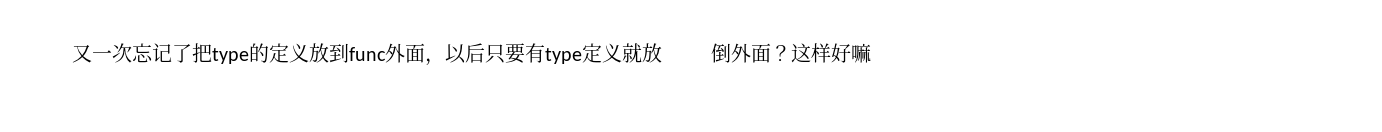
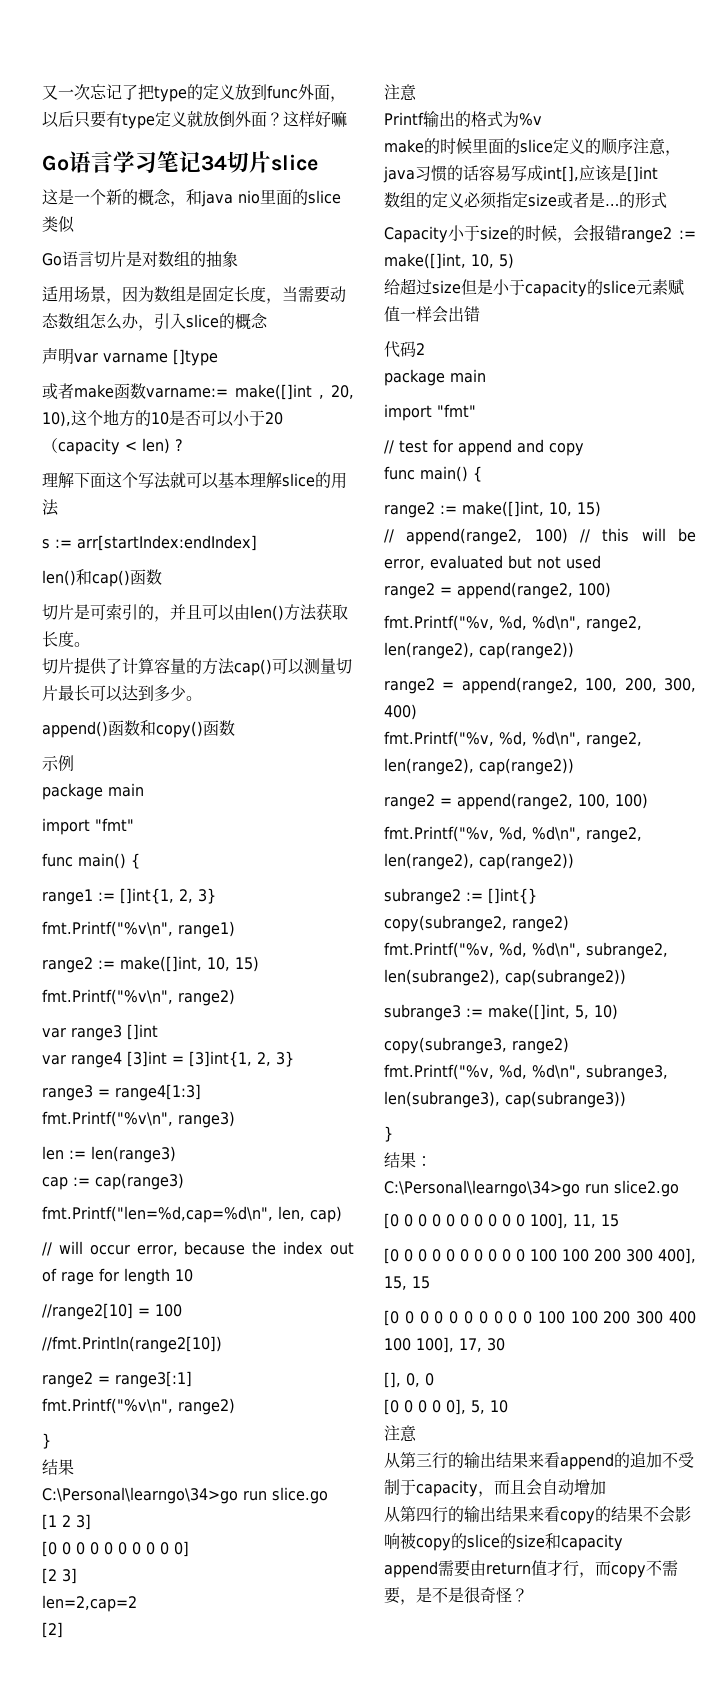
(871, 53) none -> [42,151,318,173] [42,189,341,207] [42,216,75,233] [42,251,238,267] [42,286,346,304] [42,313,268,331] [42,347,218,366] [42,383,354,400] [42,409,283,427] [42,438,183,455] [42,472,347,489] [42,499,59,516] [42,535,257,551] [42,569,162,587] [42,603,348,622] [42,631,90,647] [42,657,352,676] [42,685,202,702] [42,720,235,738] [42,755,74,771] [42,783,144,800] [42,818,134,835] [42,853,140,869] [42,888,216,905] [42,921,235,938] [42,956,259,973] [42,989,235,1006] [42,1024,158,1041] [42,1051,294,1068] [42,1084,201,1101] [42,1111,235,1128] [42,1146,176,1163] [42,1173,184,1190] [42,1206,342,1223] [42,1241,354,1256] [42,1268,193,1285] [42,1303,182,1320] [42,1336,222,1353] [42,1371,192,1388] [42,1398,235,1415] [42,1433,51,1449] [42,1459,74,1475] [42,1487,328,1504] [42,1514,91,1530] [42,1541,189,1557] [42,1568,77,1584] [42,1595,137,1612] [42,1622,63,1638] [384,84,417,101] [384,111,542,127] [384,138,681,156] [383,165,658,183] [384,192,667,209] [384,224,696,243] [384,253,514,269] [384,278,684,297] [384,306,480,323] [384,341,425,358] [384,369,486,386] [384,404,476,421] [384,439,584,456] [384,466,482,482] [384,501,601,518] [384,528,696,545] [384,555,601,570] [384,582,611,599] [384,615,642,632] [384,642,574,659] [384,677,696,694] [384,704,417,720] [384,731,642,748] [384,758,574,775] [384,793,648,810] [384,826,642,843] [384,853,574,870] [384,888,537,905] [384,915,569,932] [384,942,668,959] [384,969,626,986] [384,1004,618,1021] [384,1037,569,1054] [384,1064,668,1081] [384,1091,626,1108] [384,1126,393,1142] [384,1152,432,1168] [384,1180,679,1197] [384,1213,619,1229] [384,1248,696,1264] [384,1276,430,1290] [384,1310,696,1326] [384,1337,505,1353] [384,1372,434,1388] [384,1399,508,1415] [384,1425,417,1442] [384,1452,694,1470] [384,1479,606,1497] [384,1506,691,1524] [384,1533,623,1551] [384,1560,678,1578] [384,1587,528,1605] // Go语言学习笔记34切片slice // 这是一个新的概念，和java nio里面的slice类似 // Go语言切片是对数组的抽象 // 适用场景，因为数组是固定长度，当需要动态数组怎么办，引入slice的概念 // 声明var varname []type // 或者make函数varname:= make([]int , 20, 10),这个地方的10是否可以小于20（capacity < len) ? // 理解下面这个写法就可以基本理解slice的用法 // s := arr[startIndex:endIndex] // len()和cap()函数 // 切片是可索引的，并且可以由len()方法获取长度。 // 切片提供了计算容量的方法cap()可以测量切片最长可以达到多少。 // append()函数和copy()函数 // 示例 // package main // import "fmt" // func main() { // range1 := []int{1, 2, 3} // fmt.Printf("%v\n", range1) // range2 := make([]int, 10, 15) // fmt.Printf("%v\n", range2) // var range3 []int // var range4 [3]int = [3]int{1, 2, 3} // range3 = range4[1:3] // fmt.Printf("%v\n", range3) // len := len(range3) // cap := cap(range3) // fmt.Printf("len=%d,cap=%d\n", len, cap) // // will occur error, because the index out of rage for length 10 // //range2[10] = 100 // //fmt.Println(range2[10]) // range2 = range3[:1] // fmt.Printf("%v\n", range2) // } // 结果 // C:\Personal\learngo\34>go run slice.go // [1 2 3] // [0 0 0 0 0 0 0 0 0 0] // [2 3] // len=2,cap=2 // [2] // 注意 // Printf输出的格式为%v // make的时候里面的slice定义的顺序注意，java习惯的话容易写成int[],应该是[]int // 数组的定义必须指定size或者是…的形式 // Capacity小于size的时候，会报错range2 := make([]int, 10, 5) // 给超过size但是小于capacity的slice元素赋值一样会出错 // 代码2 // package main // import "fmt" // // test for append and copy // func main() { // range2 := make([]int, 10, 15) // // append(range2, 100) // this will be error, evaluated but not used // range2 = append(range2, 100) // fmt.Printf("%v, %d, %d\n", range2, len(range2), cap(range2)) // range2 = append(range2, 100, 200, 300, 400) // fmt.Printf("%v, %d, %d\n", range2, len(range2), cap(range2)) // range2 = append(range2, 100, 100) // fmt.Printf("%v, %d, %d\n", range2, len(range2), cap(range2)) // subrange2 := []int{} // copy(subrange2, range2) // fmt.Printf("%v, %d, %d\n", subrange2, len(subrange2), cap(subrange2)) // subrange3 := make([]int, 5, 10) // copy(subrange3, range2) // fmt.Printf("%v, %d, %d\n", subrange3, len(subrange3), cap(subrange3)) // } // 结果： // C:\Personal\learngo\34>go run slice2.go // [0 0 0 0 0 0 0 0 0 0 100], 11, 15 // [0 0 0 0 0 0 0 0 0 0 100 100 200 300 400], 15, 15 // [0 0 0 0 0 0 0 0 0 0 100 100 200 300 400 100 100], 17, 30 // [], 0, 0 // [0 0 0 0 0], 5, 10 // 注意 // 从第三行的输出结果来看append的追加不受制于capacity，而且会自动增加 // 从第四行的输出结果来看copy的结果不会影响被copy的slice的size和capacity // append需要由return值才行，而copy不需要，是不是很奇怪？

